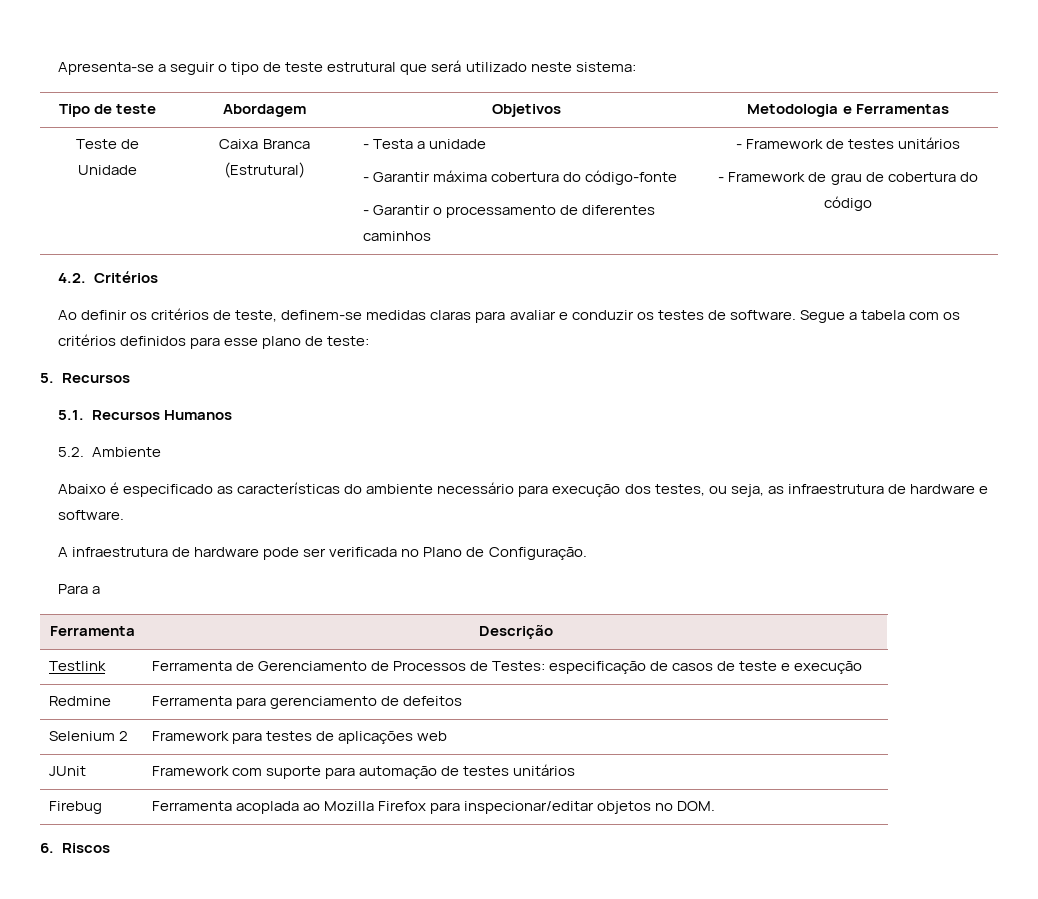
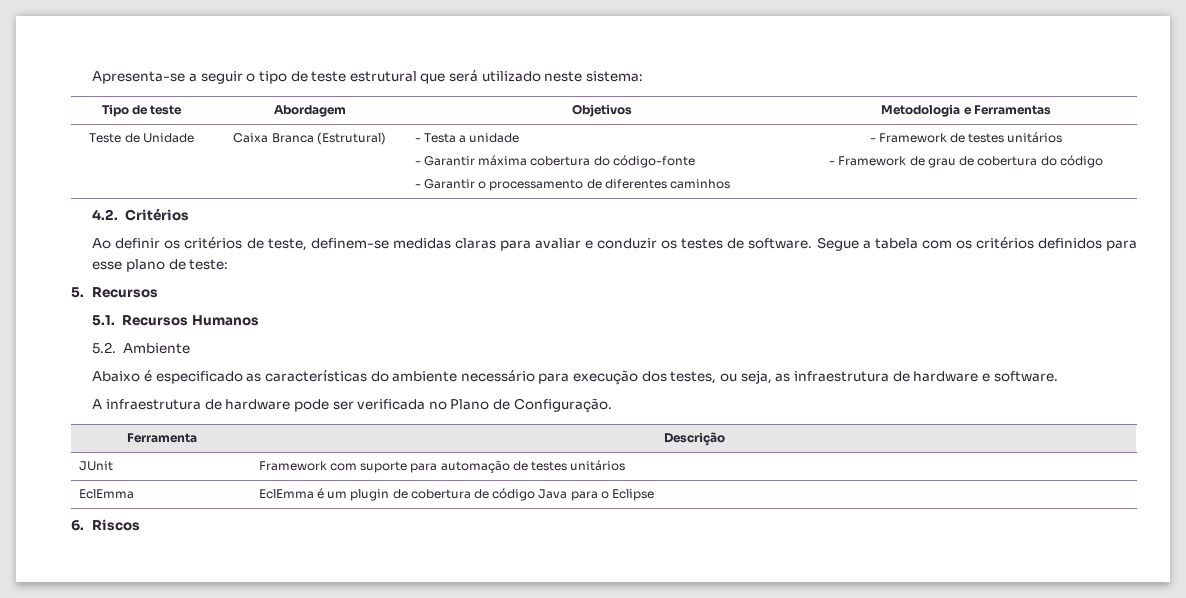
[58,584,101,594] // Para a -> (612, 405) none
[48,661,106,671] [151,661,863,674] [48,696,111,706] [151,696,462,709] [48,731,128,741] [151,731,447,744] // Testlink | Ferramenta de Gerenciamento de Processos de Testes: especificação de casos de teste e execução // Redmine | Ferramenta para gerenciamento de defeitos // Selenium 2 | Framework para testes de aplicações web -> (725, 439) none
[48,801,102,814] [151,801,716,814] Firebug | Ferramenta acoplada ao Mozilla Firefox para inspecionar/editar objetos no DOM. -> [78,489,134,499] [258,488,655,501] EclEmma | EclEmma é um plugin de cobertura de código Java para o Eclipse

